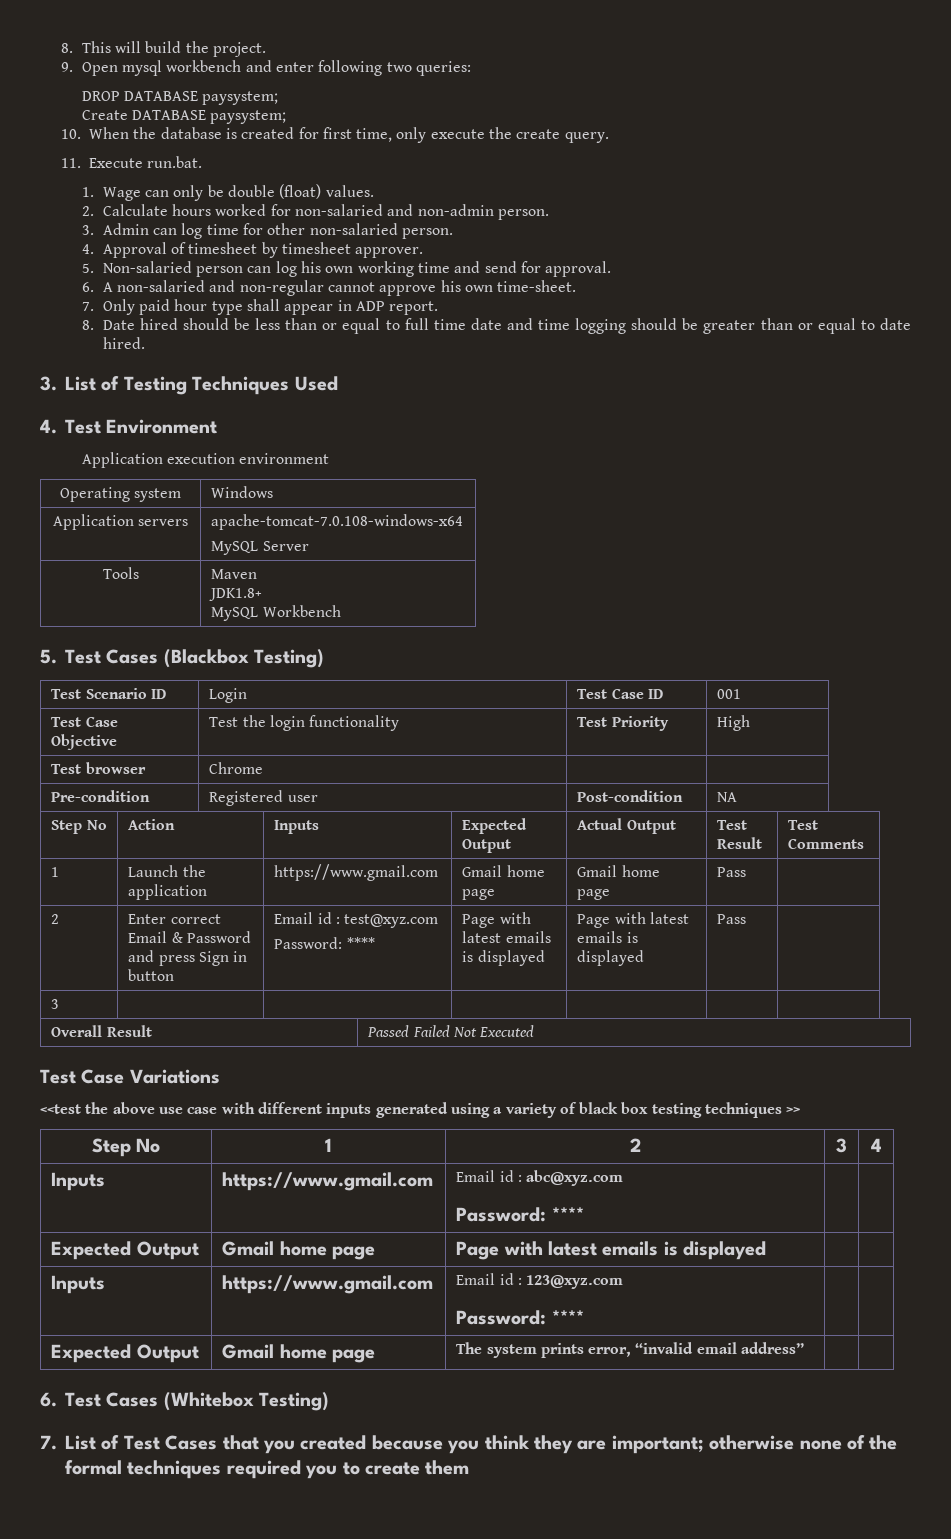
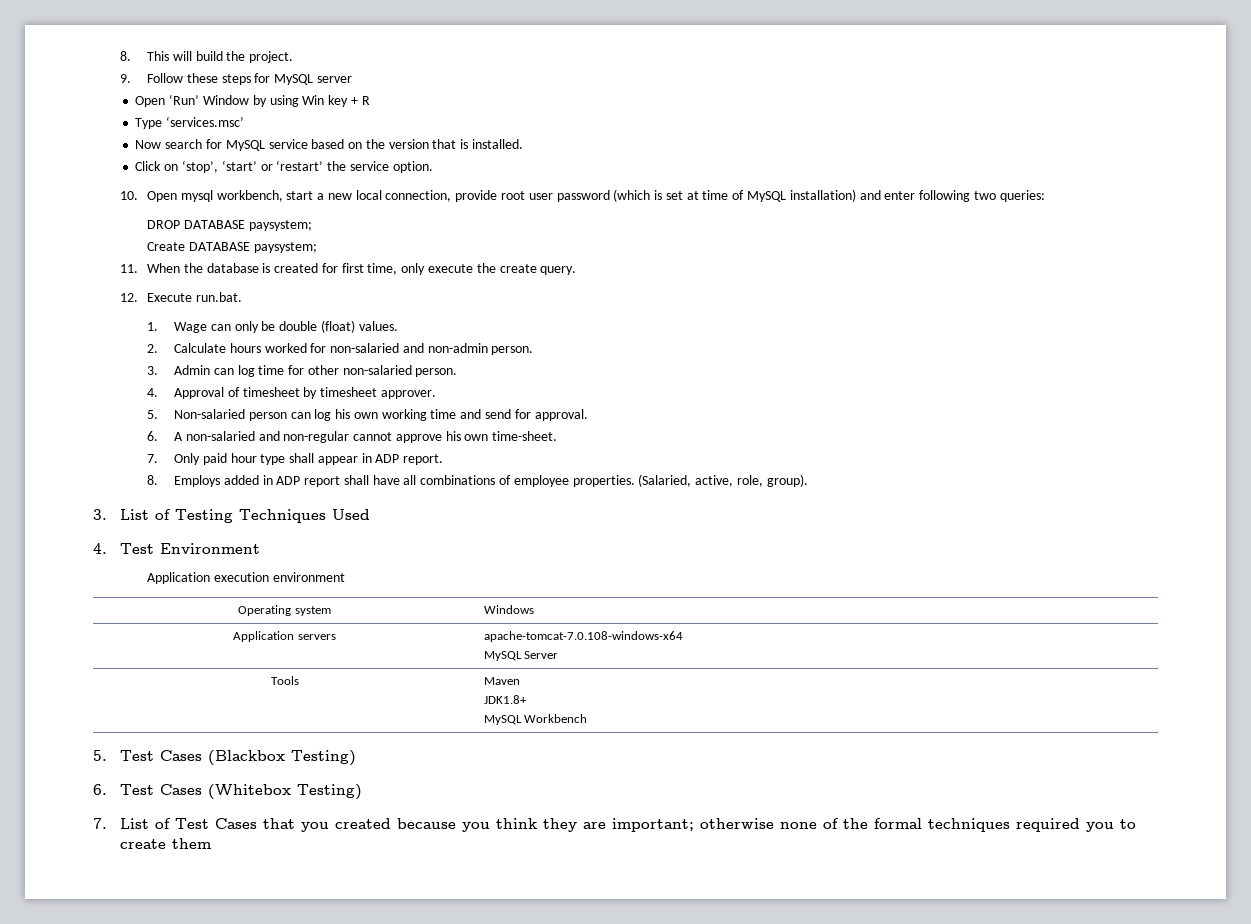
[81,60,242,76] Open mysql workbench -> [146,73,352,85] [135,94,370,107] [135,116,245,129] [135,139,523,151] [135,160,433,173] [119,189,856,202] Follow these steps for MySQL server // Open ‘Run’ Window by using Win key + R // Type ‘services.msc’ // Now search for MySQL service based on the version that is installed. // Click on ‘stop’, ‘start’ or ‘restart’ the service option. // 10. Open mysql workbench, start a new local connection, provide root user password (which is set at time of MySQL installation)
[60,129,81,139] 10. -> [119,264,138,273] 11.
[60,158,81,168] 11. -> [119,293,138,302] 12.
[102,318,912,334] [102,337,145,349] Date hired should be less than or equal to full time date and time logging should be greater than or equal to date hired. -> [173,474,808,487] Employs added in ADP report shall have all combinations of employee properties. (Salaried, active, role, group).
[51,688,166,699] [209,688,248,703] [577,688,663,699] [717,689,742,699] [51,716,118,727] [51,734,118,750] [209,715,400,731] [577,716,669,731] [717,715,751,731] [51,762,146,774] [209,762,264,774] [51,790,151,802] [209,790,318,806] [577,790,684,802] [717,792,738,802] [51,820,107,834] [128,819,176,830] [274,820,320,834] [462,818,528,834] [462,839,512,853] [577,818,676,834] [717,820,748,830] [717,837,763,849] [788,820,819,830] [788,838,865,849] [51,867,60,877] [128,865,206,877] [128,884,208,900] [274,864,439,881] [462,865,545,877] [462,889,496,900] [577,865,660,877] [577,889,611,900] [717,867,747,877] [51,914,60,924] [128,914,221,924] [128,931,251,943] [128,950,248,966] [128,969,175,981] [274,912,439,928] [274,937,375,949] [462,912,531,928] [462,931,551,943] [462,950,545,966] [577,912,689,928] [577,931,638,943] [577,950,645,966] [717,914,747,924] [51,999,60,1009] [51,1025,152,1037] [367,1025,535,1037] [40,1069,220,1084] [40,1102,801,1118] [91,1138,161,1157] [325,1138,332,1152] [629,1138,641,1152] [836,1138,847,1153] [870,1138,882,1152] [51,1172,106,1191] [222,1172,434,1191] [456,1170,624,1186] [456,1207,584,1222] [51,1241,199,1260] [222,1241,376,1260] [456,1241,767,1260] [51,1275,106,1294] [222,1275,434,1294] [456,1273,624,1289] [456,1310,584,1325] [51,1344,199,1363] [222,1344,376,1363] [456,1342,805,1358] // Test Scenario ID | Login | Test Case ID | 001 // Test Case Objective | Test the login functionality | Test Priority | High // Test browser | Chrome | | // Pre-condition | Registered user | Post-condition | NA // Step No | Action | Inputs | Expected Output | Actual Output | Test Result | Test Comments // 1 | Launch the application | https://www.gmail.com | Gmail home page | Gmail home page | Pass | // 2 | Enter correct Email & Password and press Sign in button | Email id : test@xyz.com // Password: **** | Page with latest emails is displayed | Page with latest emails is displayed | Pass | // 3 | | | | | | // Overall Result | Passed Failed Not Executed // Test Case Variations // <<test the above use case with different inputs generated using a variety of black box testing techniques >> // Step No | 1 | 2 | 3 | 4 // Inputs | https://www.gmail.com | Email id : abc@xyz.com // Password: **** | | // Expected Output | Gmail home page | Page with latest emails is displayed | | // Inputs | https://www.gmail.com | Email id : 123@xyz.com // Password: **** | | // Expected Output | Gmail home page | The system prints error, “invalid email address” | | -> (356, 758) none

